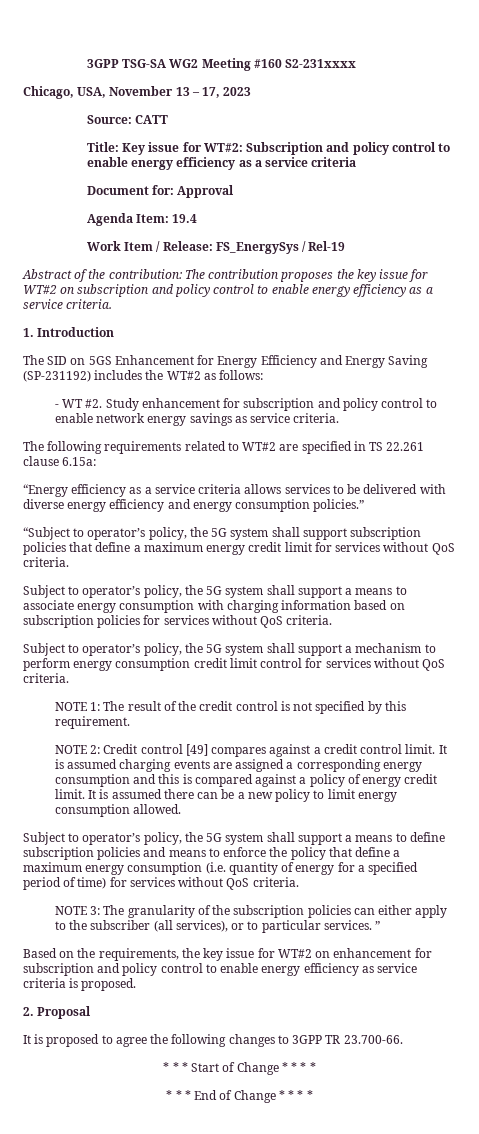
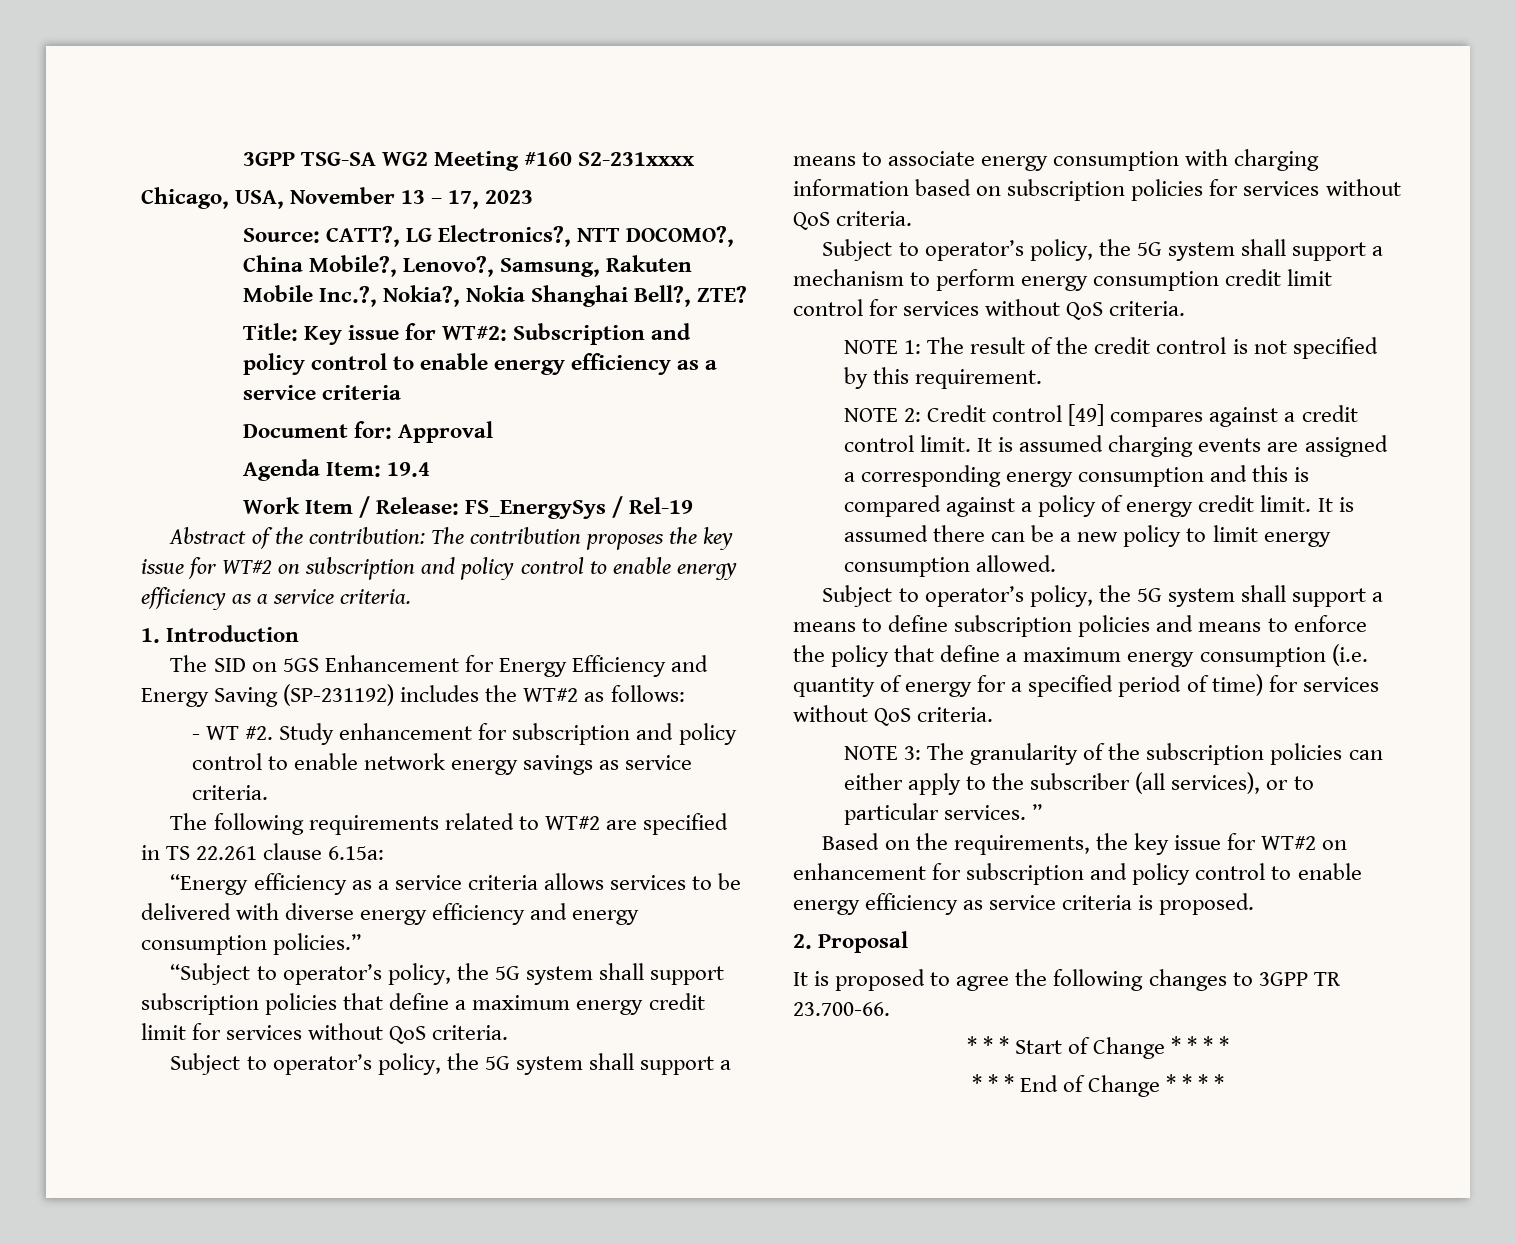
[135,115,169,124] CATT -> [325,225,735,247] [242,255,693,277] [242,285,748,307] CATT?, LG Electronics?, NTT DOCOMO?, China Mobile?, Lenovo?, Samsung, Rakuten Mobile Inc.?, Nokia?, Nokia Shanghai Bell?, ZTE?

